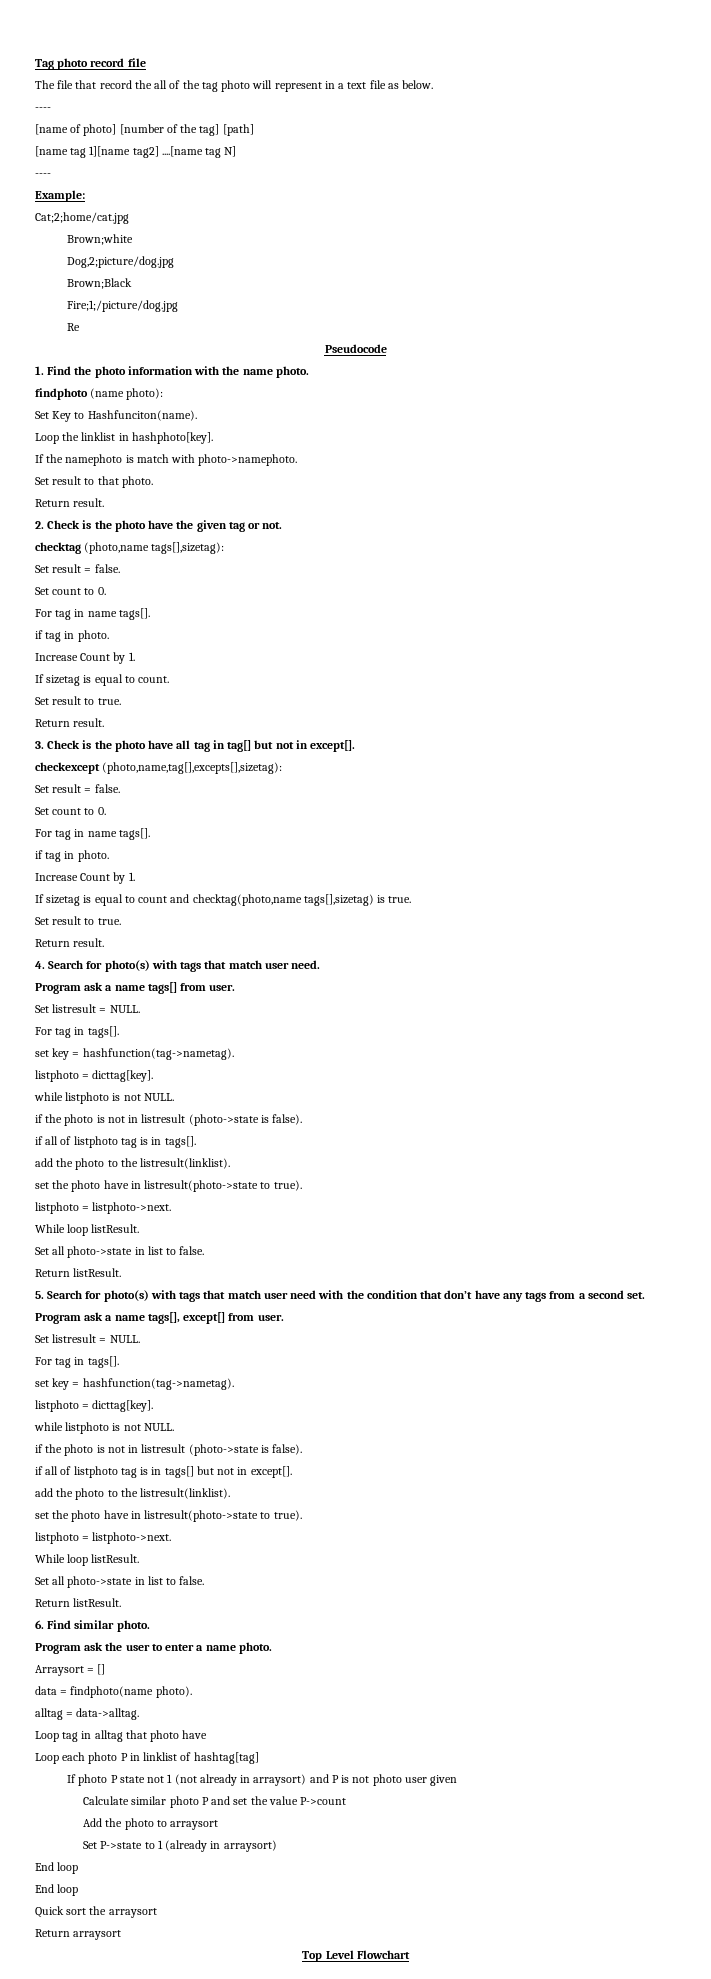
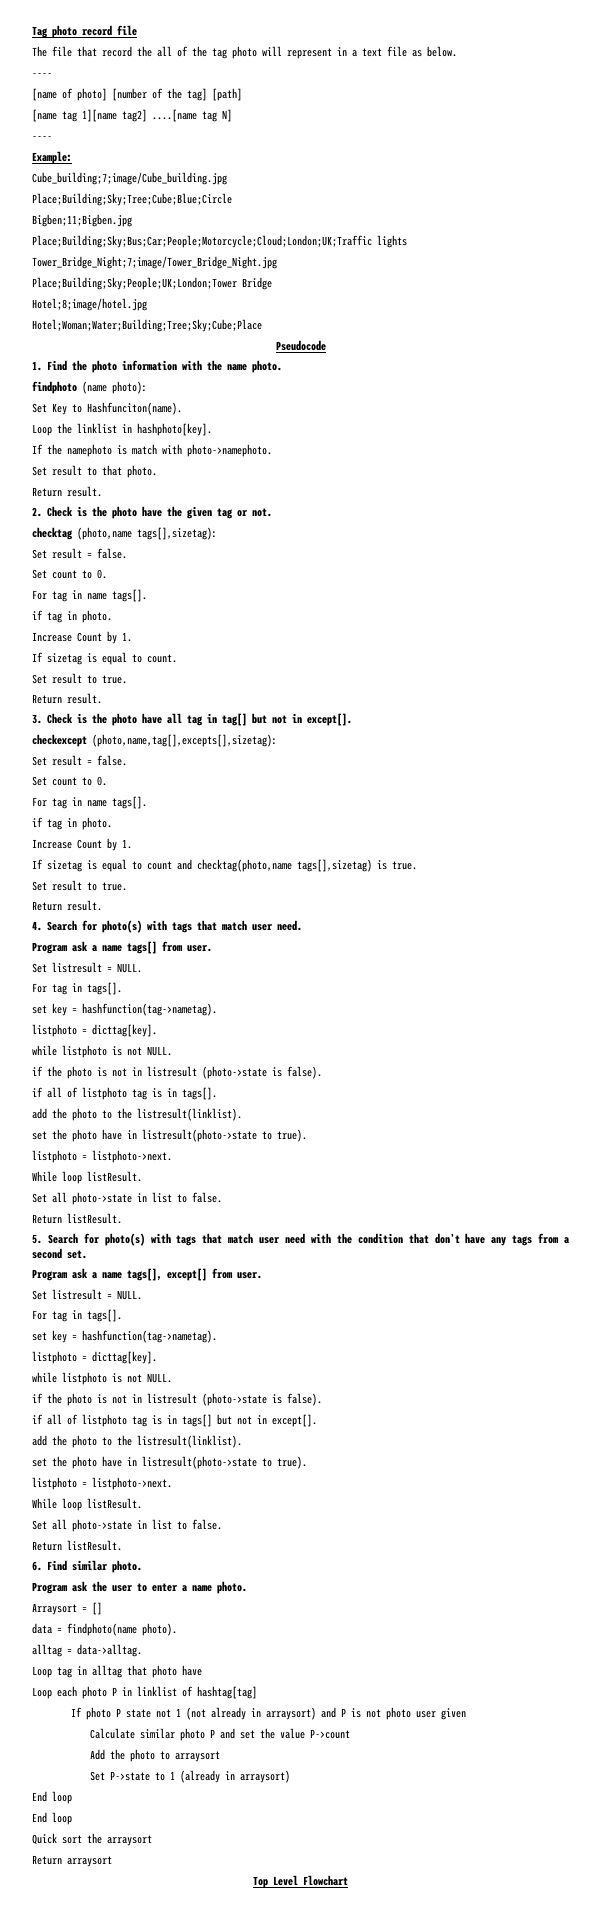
[35,212,129,224] [67,234,134,245] [67,256,175,268] [67,278,133,289] [67,300,179,312] [67,323,81,331] Cat;2;home/cat.jpg // Brown;white // Dog,2;picture/dog.jpg // Brown;Black // Fire;1;/picture/dog.jpg // Re -> [32,172,227,185] [32,193,232,206] [32,214,132,227] [32,235,407,248] [32,256,277,269] [32,277,272,290] [32,298,147,311] [32,319,262,332] Cube_building;7;image/Cube_building.jpg // Place;Building;Sky;Tree;Cube;Blue;Circle // Bigben;11;Bigben.jpg // Place;Building;Sky;Bus;Car;People;Motorcycle;Cloud;London;UK;Traffic lights // Tower_Bridge_Night;7;image/Tower_Bridge_Night.jpg // Place;Building;Sky;People;UK;London;Tower Bridge // Hotel;8;image/hotel.jpg // Hotel;Woman;Water;Building;Tree;Sky;Cube;Place

